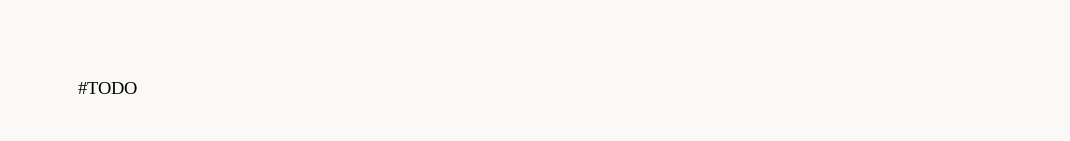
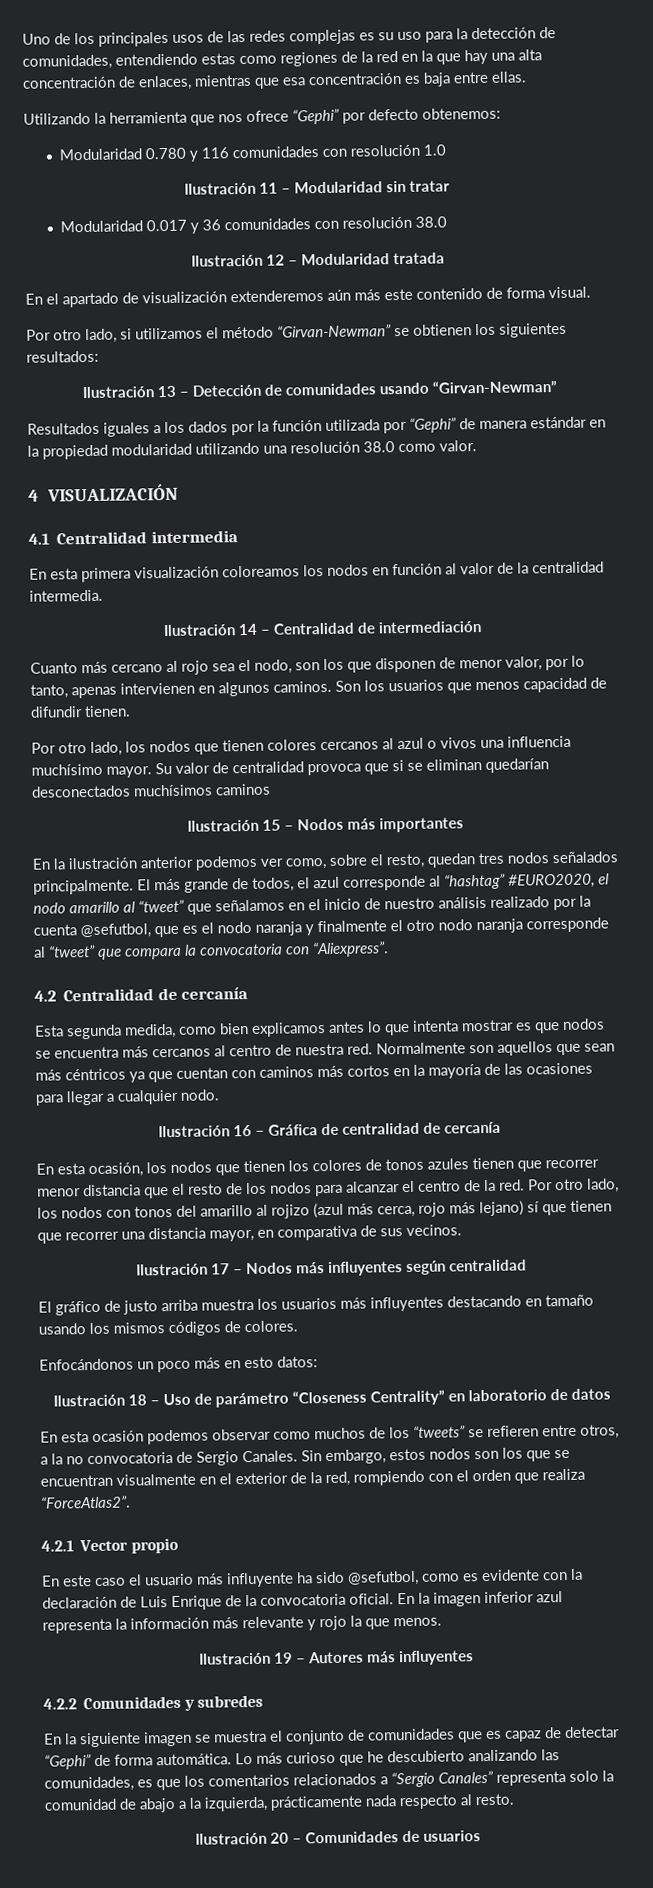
[78,82,137,94] #TODO -> [22,27,556,47] [22,49,542,70] [22,71,527,91] [23,107,501,126] [58,144,446,162] [184,180,450,195] [59,216,447,234] [191,252,445,267] [25,286,591,308] [26,322,567,344] [26,350,99,363] [81,380,557,399] [27,416,606,437] [27,440,477,460] [28,483,178,502] [28,530,238,545] [29,561,604,583] [29,589,103,602] [163,621,482,637] [30,655,585,675] [30,677,607,699] [30,705,131,718] [31,735,571,756] [31,758,549,778] [31,783,271,798] [186,817,464,833] [32,851,618,871] [33,873,610,895] [33,895,591,915] [33,917,609,939] [34,941,389,960] [34,986,249,1002] [35,1018,605,1040] [35,1041,615,1059] [35,1062,593,1083] [35,1089,219,1106] [157,1121,501,1138] [36,1157,599,1178] [37,1178,619,1199] [37,1200,612,1219] [37,1224,462,1244] [135,1259,527,1277] [38,1294,594,1316] [38,1320,298,1337] [39,1356,318,1373] [53,1388,611,1408] [40,1424,619,1445] [40,1447,570,1466] [40,1468,585,1487] [41,1495,131,1509] [41,1537,179,1554] [42,1568,583,1588] [42,1591,563,1611] [42,1615,442,1634] [198,1650,474,1666] [43,1694,263,1711] [44,1726,620,1748] [44,1749,560,1770] [44,1770,614,1792] [44,1793,514,1813] [195,1830,481,1845] Uno de los principales usos de las redes complejas es su uso para la detección de comunidades, entendiendo estas como regiones de la red en la que hay una alta concentración de enlaces, mientras que esa concentración es baja entre ellas. // Utilizando la herramienta que nos ofrece “Gephi” por defecto obtenemos: // Modularidad 0.780 y 116 comunidades con resolución 1.0 // Ilustración 11 – Modularidad sin tratar // Modularidad 0.017 y 36 comunidades con resolución 38.0 // Ilustración 12 – Modularidad tratada // En el apartado de visualización extenderemos aún más este contenido de forma visual. // Por otro lado, si utilizamos el método “Girvan-Newman” se obtienen los siguientes resultados: // Ilustración 13 – Detección de comunidades usando “Girvan-Newman” // Resultados iguales a los dados por la función utilizada por “Gephi” de manera estándar en la propiedad modularidad utilizando una resolución 38.0 como valor. // 4 VISUALIZACIÓN // 4.1 Centralidad intermedia // En esta primera visualización coloreamos los nodos en función al valor de la centralidad intermedia. // Ilustración 14 – Centralidad de intermediación // Cuanto más cercano al rojo sea el nodo, son los que disponen de menor valor, por lo tanto, apenas intervienen en algunos caminos. Son los usuarios que menos capacidad de difundir tienen. // Por otro lado, los nodos que tienen colores cercanos al azul o vivos una influencia muchísimo mayor. Su valor de centralidad provoca que si se eliminan quedarían desconectados muchísimos caminos // Ilustración 15 – Nodos más importantes // En la ilustración anterior podemos ver como, sobre el resto, quedan tres nodos señalados principalmente. El más grande de todos, el azul corresponde al “hashtag” #EURO2020, el nodo amarillo al “tweet” que señalamos en el inicio de nuestro análisis realizado por la cuenta @sefutbol, que es el nodo naranja y finalmente el otro nodo naranja corresponde al “tweet” que compara la convocatoria con “Aliexpress”. // 4.2 Centralidad de cercanía // Esta segunda medida, como bien explicamos antes lo que intenta mostrar es que nodos se encuentra más cercanos al centro de nuestra red. Normalmente son aquellos que sean más céntricos ya que cuentan con caminos más cortos en la mayoría de las ocasiones para llegar a cualquier nodo. // Ilustración 16 – Gráfica de centralidad de cercanía // En esta ocasión, los nodos que tienen los colores de tonos azules tienen que recorrer menor distancia que el resto de los nodos para alcanzar el centro de la red. Por otro lado, los nodos con tonos del amarillo al rojizo (azul más cerca, rojo más lejano) sí que tienen que recorrer una distancia mayor, en comparativa de sus vecinos. // Ilustración 17 – Nodos más influyentes según centralidad // El gráfico de justo arriba muestra los usuarios más influyentes destacando en tamaño usando los mismos códigos de colores. // Enfocándonos un poco más en esto datos: // Ilustración 18 – Uso de parámetro “Closeness Centrality” en laboratorio de datos // En esta ocasión podemos observar como muchos de los “tweets” se refieren entre otros, a la no convocatoria de Sergio Canales. Sin embargo, estos nodos son los que se encuentran visualmente en el exterior de la red, rompiendo con el orden que realiza “ForceAtlas2”. // 4.2.1 Vector propio // En este caso el usuario más influyente ha sido @sefutbol, como es evidente con la declaración de Luis Enrique de la convocatoria oficial. En la imagen inferior azul representa la información más relevante y rojo la que menos. // Ilustración 19 – Autores más influyentes // 4.2.2 Comunidades y subredes // En la siguiente imagen se muestra el conjunto de comunidades que es capaz de detectar “Gephi” de forma automática. Lo más curioso que he descubierto analizando las comunidades, es que los comentarios relacionados a “Sergio Canales” representa solo la comunidad de abajo a la izquierda, prácticamente nada respecto al resto. // Ilustración 20 – Comunidades de usuarios

